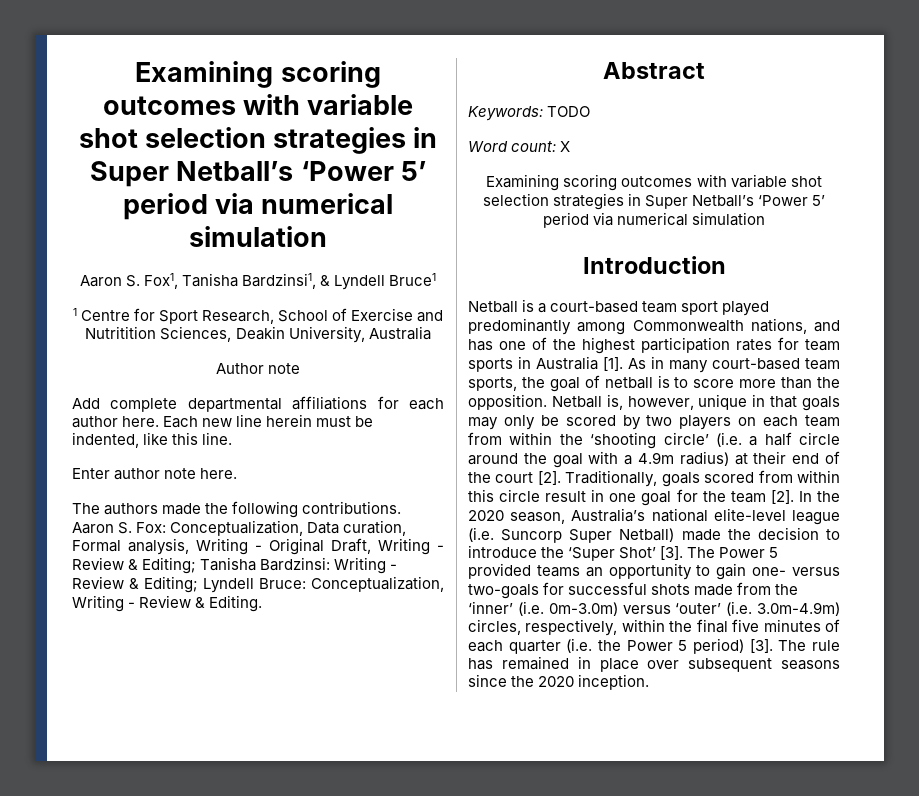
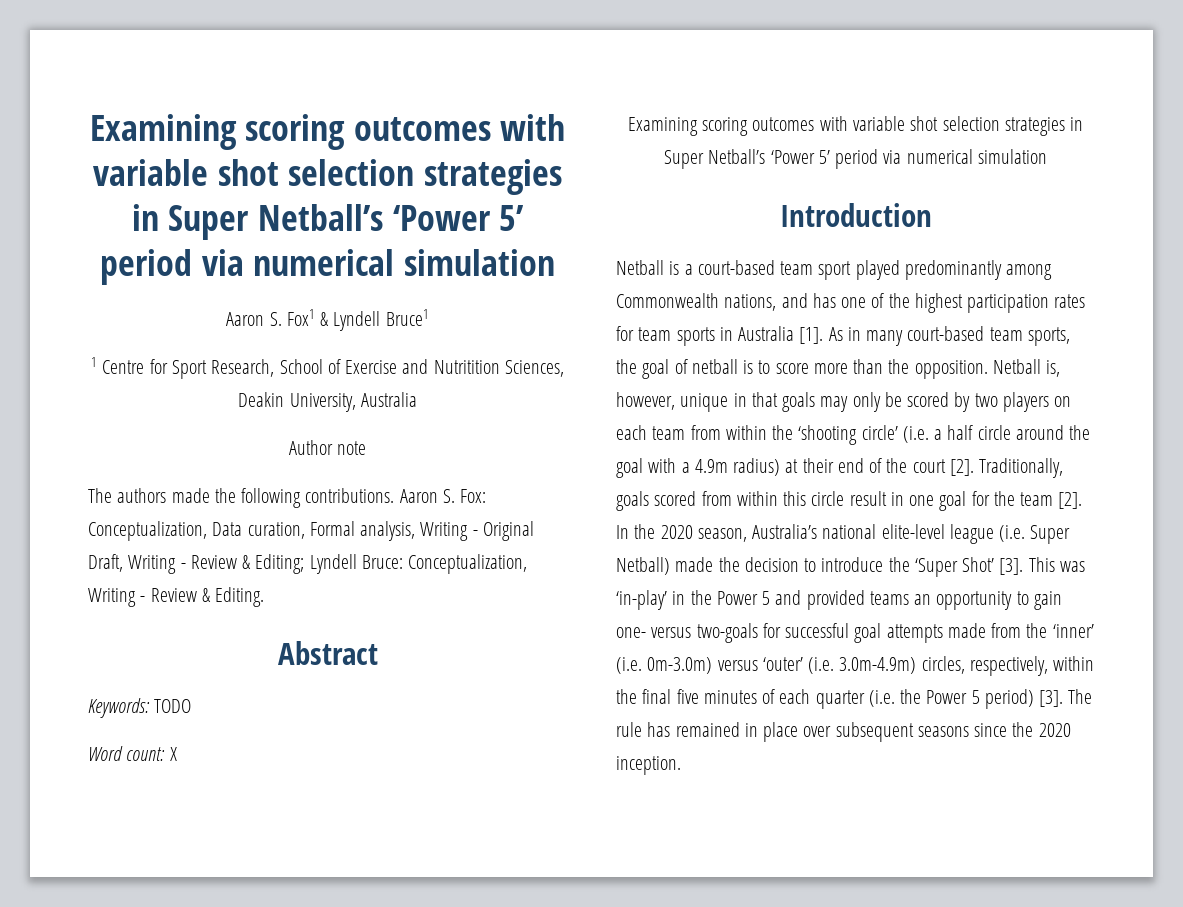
[143,273,317,289] Fox1, Tanisha Bardzinsi1, -> [286,309,315,326] Fox1
[72,396,444,412] [72,414,374,428] [72,432,233,448] [72,468,238,480] // Add complete departmental affiliations for each author here. Each new line herein must be indented, like this line. // Enter author note here. -> (367, 448) none
[200,557,398,574] [72,576,198,593] Tanisha Bardzinsi: Writing - Review & Editing; -> (305, 564) none
[501,529,563,543] Suncorp -> (1026, 533) none
[687,547,779,558] The Power 5 -> [1028,557,1085,572] [616,590,802,610] This was ‘in-play’ in the Power 5 and
[651,584,691,595] shots -> [854,623,943,643] goal attempts

